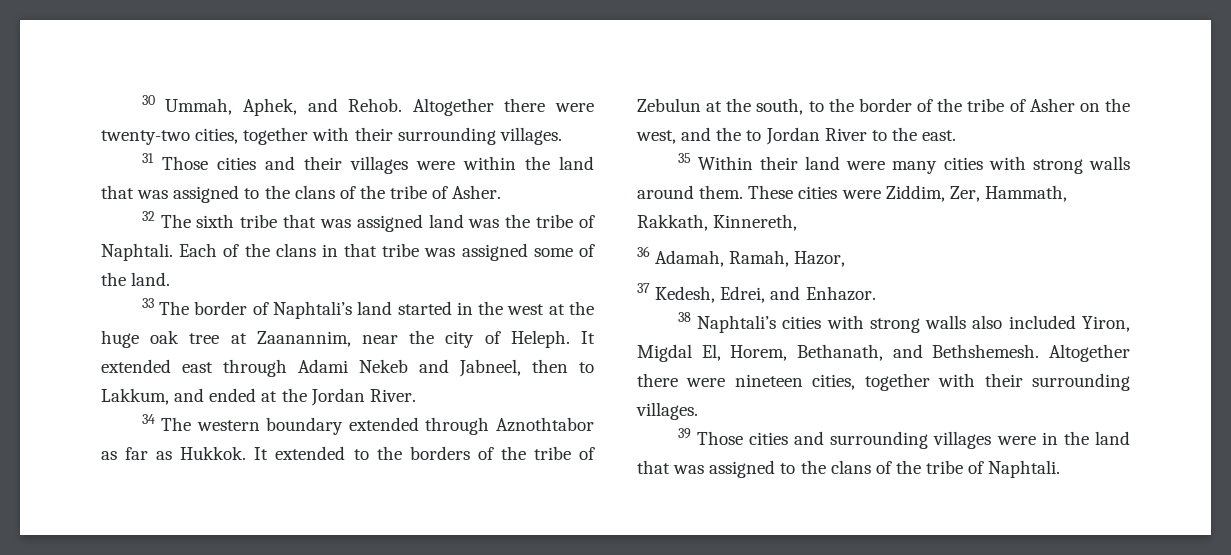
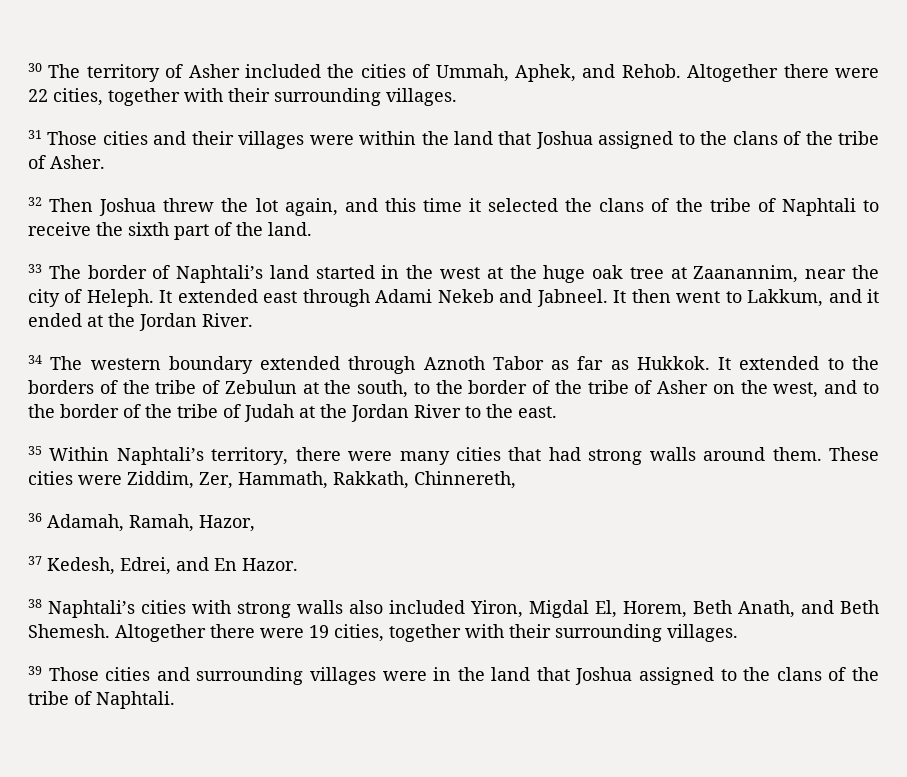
(155, 100) none -> [48,64,431,82] The territory of Asher included the cities of
[101,130,190,145] twenty-two -> [28,89,48,102] 22
[137,190,169,199] was -> [535,131,593,149] Joshua
[160,214,595,232] [101,243,573,261] The sixth tribe that was assigned land was the tribe of Naphtali. Each of the clans in that tribe was assigned some -> [49,198,879,216] [28,222,209,240] Then Joshua threw the lot again, and this time it selected the clans of the tribe of Naphtali to receive the sixth part
[459,359,568,377] Jabneel, then -> [536,289,721,307] Jabneel. It then went
(205, 395) none -> [867,289,880,303] it
[496,417,595,432] Aznothtabor -> [423,356,544,370] Aznoth Tabor
[716,127,762,141] the to -> [863,382,880,394] [28,404,347,422] to the border of the tribe of Judah at the
[760,156,841,170] their land -> [116,447,341,465] Naphtali’s territory, there
[988,156,1026,170] with -> [508,447,581,461] that had
[713,214,798,231] Kinnereth, -> [414,471,516,489] Chinnereth,
[805,286,876,301] Enhazor. -> [214,558,298,571] En Hazor.
[797,344,1130,362] [637,373,803,387] Bethanath, and Bethshemesh. Altogether there were nineteen -> [693,600,879,618] [28,624,329,642] Beth Anath, and Beth Shemesh. Altogether there were 19
[673,465,705,474] was -> [575,667,633,685] Joshua

